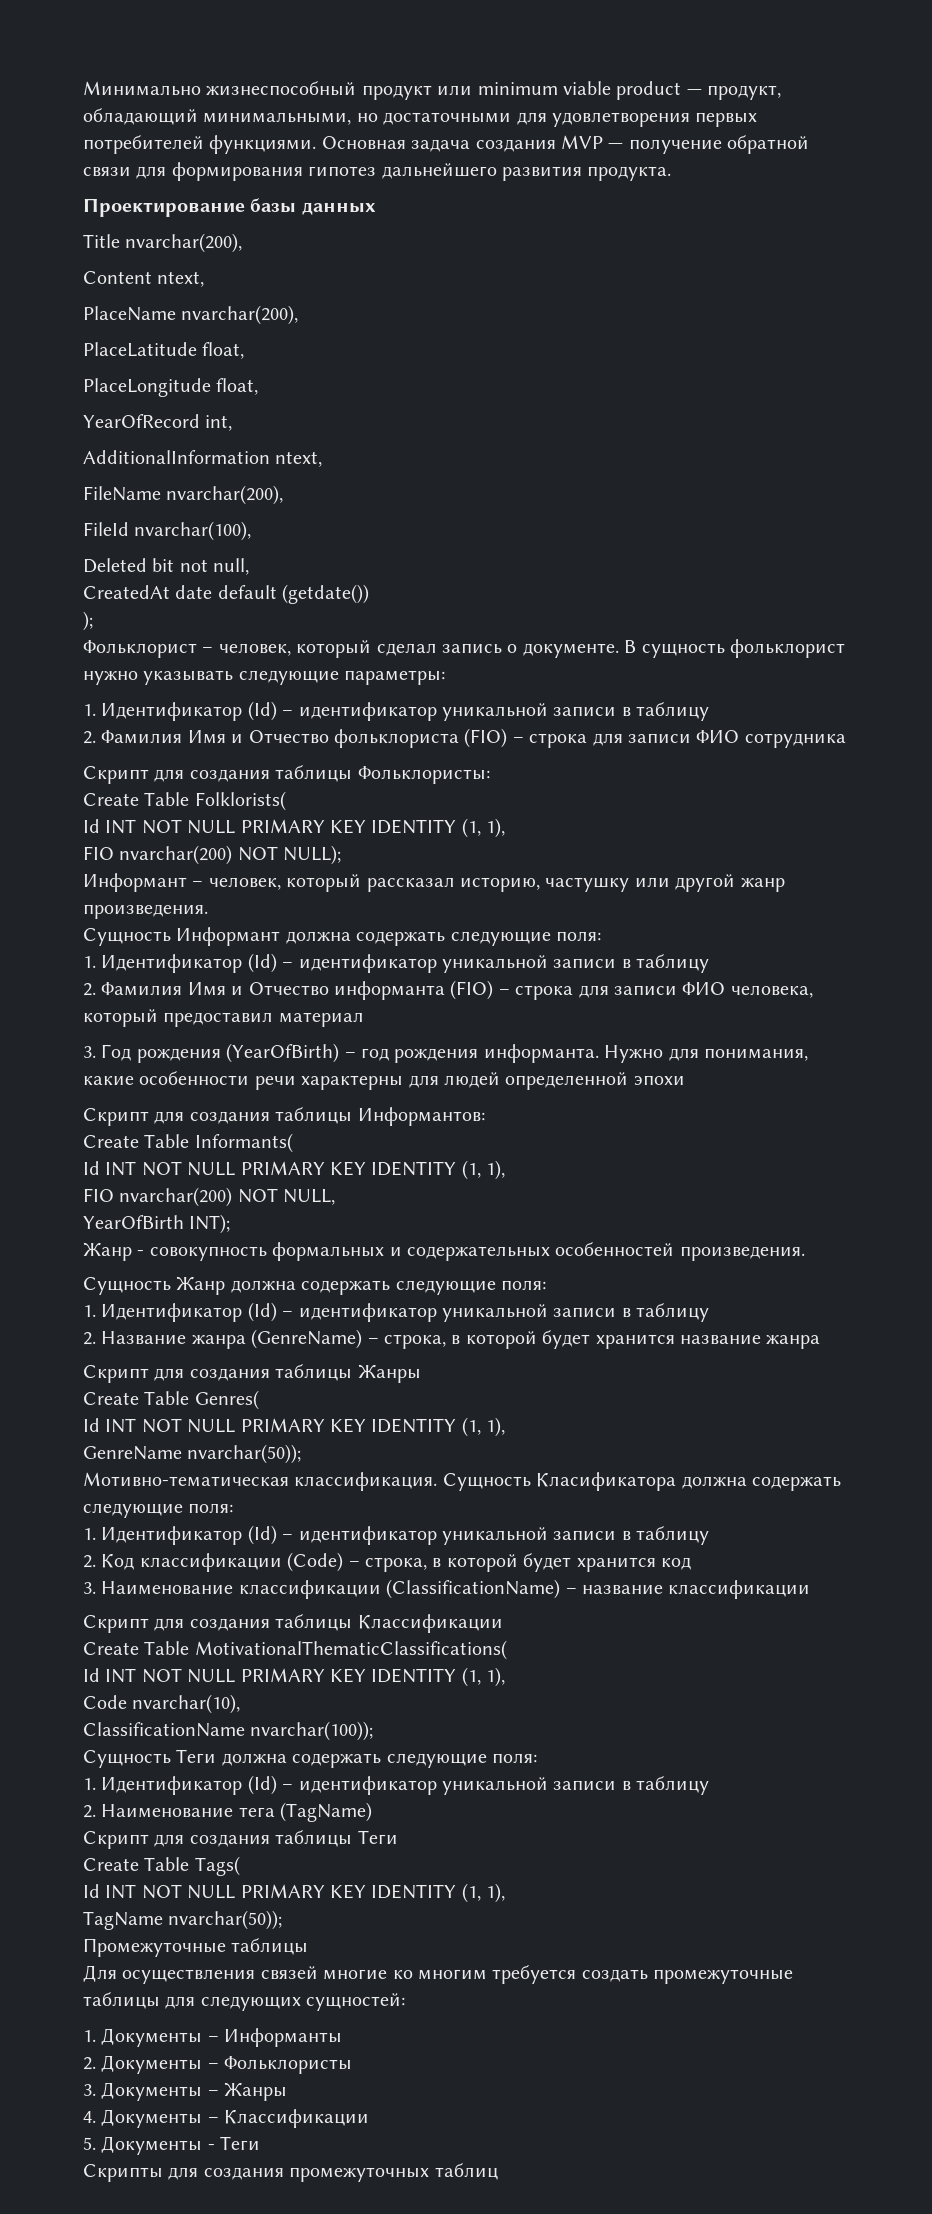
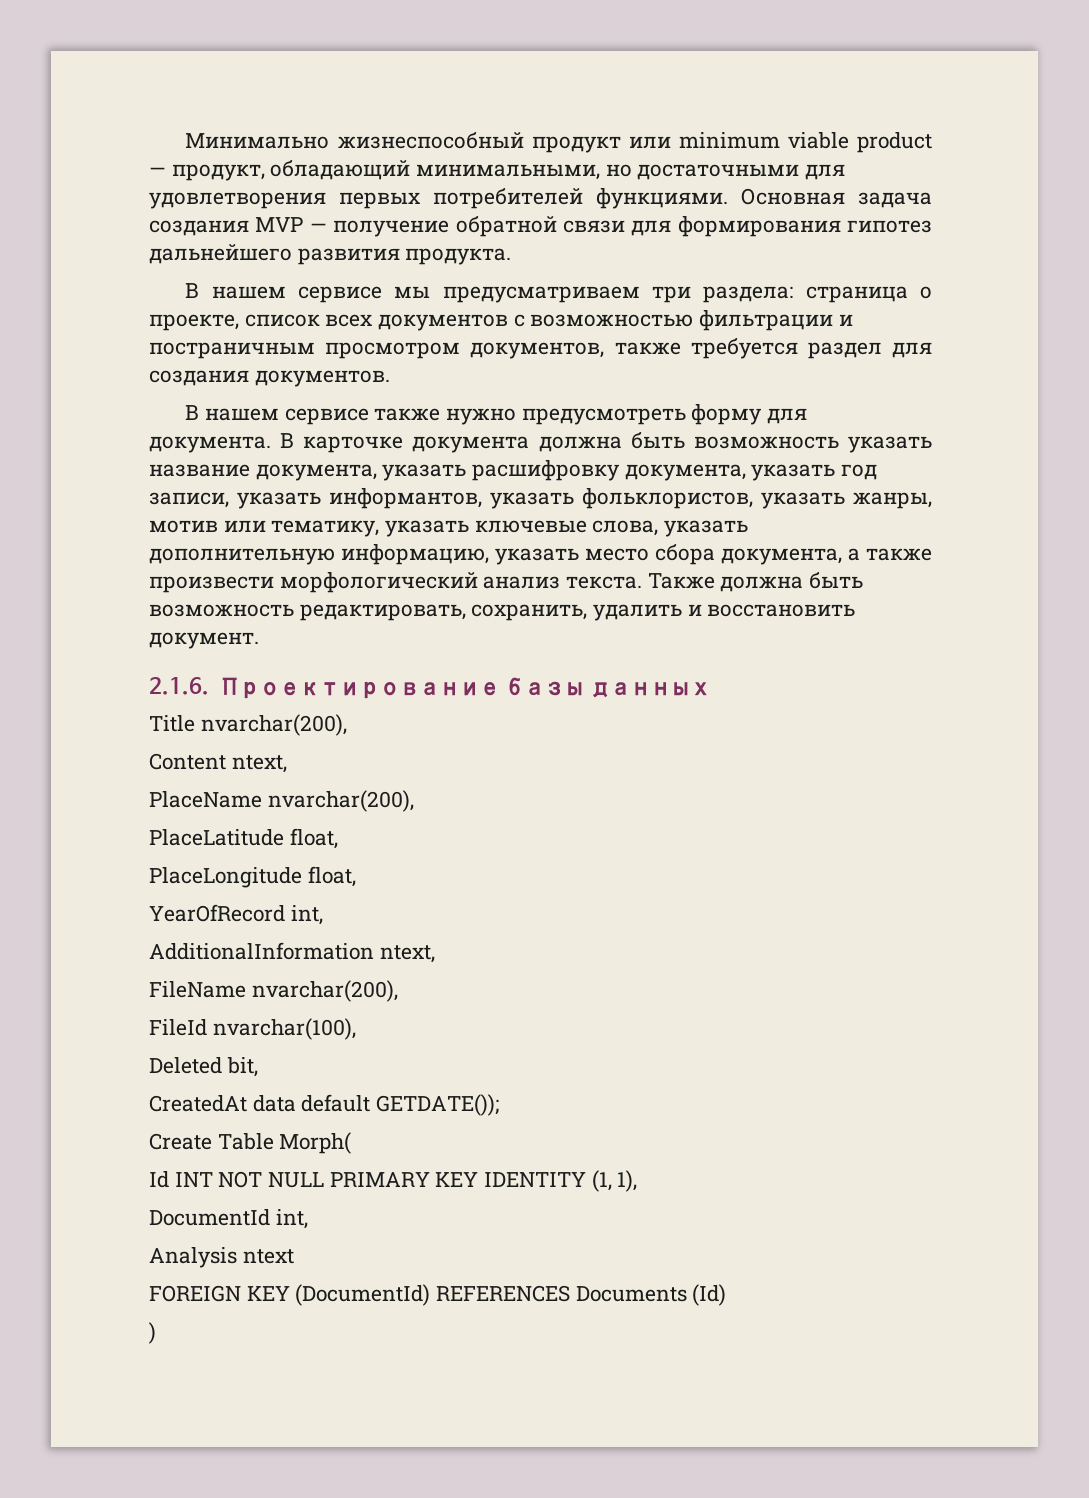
(672, 173) none -> [185,283,932,303] [149,310,853,331] [149,338,932,359] [149,370,390,387] [185,404,808,425] [149,432,932,453] [149,460,878,481] [149,488,932,509] [149,520,749,537] [149,544,932,565] [149,572,864,593] [149,604,856,621] [149,632,259,649] [149,677,209,695] В нашем сервисе мы предусматриваем три раздела: страница о проекте, список всех документов с возможностью фильтрации и постраничным просмотром документов, также требуется раздел для создания документов. // В нашем сервисе также нужно предусмотреть форму для документа. В карточке документа должна быть возможность указать название документа, указать расшифровку документа, указать год записи, указать информантов, указать фольклористов, указать жанры, мотив или тематику, указать ключевые слова, указать дополнительную информацию, указать место сбора документа, а также произвести морфологический анализ текста. Также должна быть возможность редактировать, сохранить, удалить и восстановить документ. // 2.1.6.
[152,558,250,575] [83,584,370,604] [83,611,93,631] [83,639,845,658] [83,670,446,685] [83,701,710,721] [83,728,846,748] [83,765,490,784] [83,791,286,811] [83,818,506,838] [83,845,342,865] [83,873,785,892] [83,904,208,919] [83,927,601,946] [83,953,710,973] [83,980,813,1000] [83,1009,364,1027] [83,1043,808,1063] [83,1071,685,1090] [83,1107,485,1126] [83,1133,293,1153] [83,1160,506,1180] [83,1187,336,1207] [83,1214,231,1234] [83,1242,805,1261] [83,1276,546,1295] [83,1302,710,1322] [83,1329,821,1349] [83,1364,421,1383] [83,1390,259,1410] [83,1417,506,1437] [83,1444,302,1464] [83,1472,841,1491] [83,1503,234,1518] [83,1525,710,1545] [83,1552,691,1572] [83,1579,811,1599] [83,1614,503,1633] [83,1640,507,1660] [83,1667,506,1687] [83,1694,241,1714] [83,1721,374,1741] [83,1749,537,1768] [83,1775,710,1795] [83,1802,373,1822] [83,1830,398,1849] [83,1856,240,1876] [83,1883,506,1903] [83,1910,283,1930] [83,1938,309,1957] [83,1965,794,1984] [83,1992,406,2011] [83,2028,343,2047] [83,2055,353,2074] [83,2082,288,2101] [83,2109,370,2128] [83,2136,261,2155] [83,2163,498,2182] bit not null, // CreatedAt date default (getdate()) // ); // Фольклорист – человек, который сделал запись о документе. В сущность фольклорист нужно указывать следующие параметры: // 1. Идентификатор (Id) – идентификатор уникальной записи в таблицу // 2. Фамилия Имя и Отчество фольклориста (FIO) – строка для записи ФИО сотрудника // Скрипт для создания таблицы Фольклористы: // Create Table Folklorists( // Id INT NOT NULL PRIMARY KEY IDENTITY (1, 1), // FIO nvarchar(200) NOT NULL); // Информант – человек, который рассказал историю, частушку или другой жанр произведения. // Сущность Информант должна содержать следующие поля: // 1. Идентификатор (Id) – идентификатор уникальной записи в таблицу // 2. Фамилия Имя и Отчество информанта (FIO) – строка для записи ФИО человека, который предоставил материал // 3. Год рождения (YearOfBirth) – год рождения информанта. Нужно для понимания, какие особенности речи характерны для людей определенной эпохи // Скрипт для создания таблицы Информантов: // Create Table Informants( // Id INT NOT NULL PRIMARY KEY IDENTITY (1, 1), // FIO nvarchar(200) NOT NULL, // YearOfBirth INT); // Жанр - совокупность формальных и содержательных особенностей произведения. // Сущность Жанр должна содержать следующие поля: // 1. Идентификатор (Id) – идентификатор уникальной записи в таблицу // 2. Название жанра (GenreName) – строка, в которой будет хранится название жанра // Скрипт для создания таблицы Жанры // Create Table Genres( // Id INT NOT NULL PRIMARY KEY IDENTITY (1, 1), // GenreName nvarchar(50)); // Мотивно-тематическая классификация. Сущность Класификатора должна содержать следующие поля: // 1. Идентификатор (Id) – идентификатор уникальной записи в таблицу // 2. Код классификации (Code) – строка, в которой будет хранится код // 3. Наименование классификации (ClassificationName) – название классификации // Скрипт для создания таблицы Классификации // Create Table MotivationalThematicClassifications( // Id INT NOT NULL PRIMARY KEY IDENTITY (1, 1), // Code nvarchar(10), // ClassificationName nvarchar(100)); // Сущность Теги должна содержать следующие поля: // 1. Идентификатор (Id) – идентификатор уникальной записи в таблицу // 2. Наименование тега (TagName) // Скрипт для создания таблицы Теги // Create Table Tags( // Id INT NOT NULL PRIMARY KEY IDENTITY (1, 1), // TagName nvarchar(50)); // Промежуточные таблицы // Для осуществления связей многие ко многим требуется создать промежуточные таблицы для следующих сущностей: // 1. Документы – Информанты // 2. Документы – Фольклористы // 3. Документы – Жанры // 4. Документы – Классификации // 5. Документы - Теги // Скрипты для создания промежуточных таблиц -> [226,1057,258,1077] [149,1094,500,1116] [149,1132,352,1154] [149,1170,638,1192] [149,1209,308,1229] [149,1247,294,1268] [149,1284,727,1306] [149,1322,156,1344] bit, // CreatedAt data default GETDATE()); // Create Table Morph( // Id INT NOT NULL PRIMARY KEY IDENTITY (1, 1), // DocumentId int, // Analysis ntext // FOREIGN KEY (DocumentId) REFERENCES Documents (Id) // )

